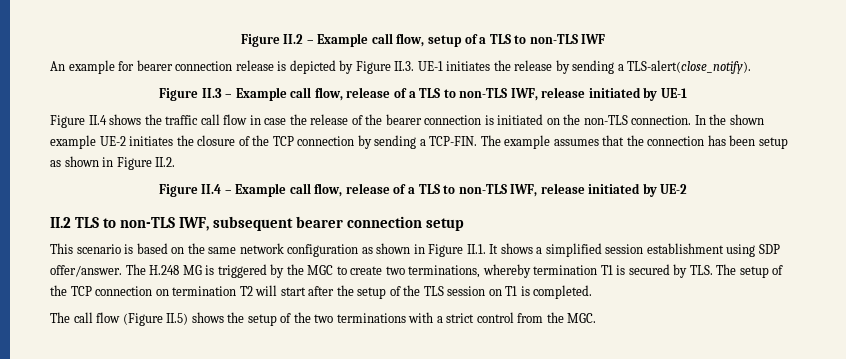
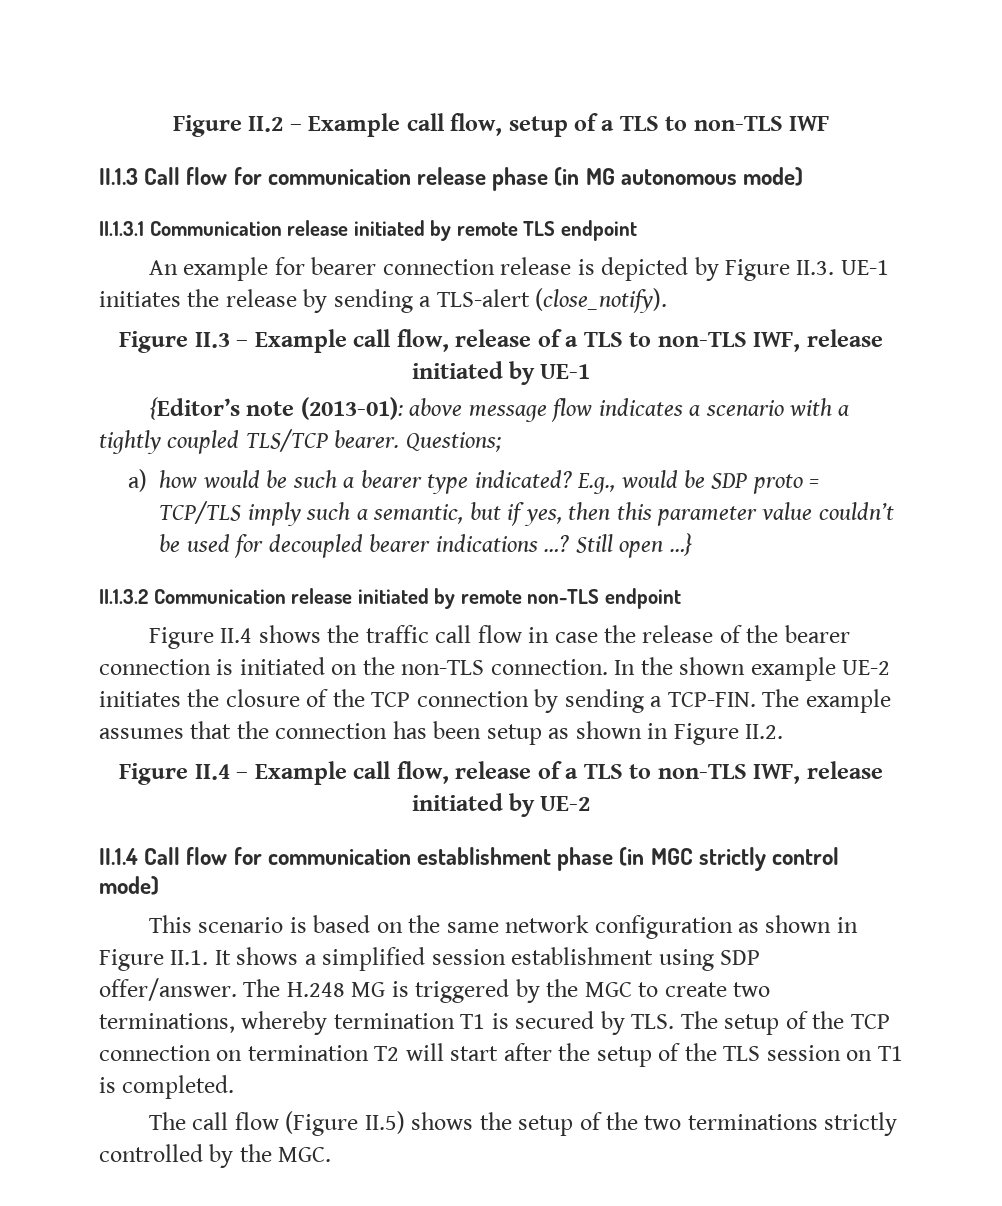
(606, 39) none -> [99,167,804,191] [99,220,637,241] // II.1.3 Call flow for communication release phase (in MG autonomous mode) // II.1.3.1 Communication release initiated by remote TLS endpoint
[627,60,752,74] TLS-alert(close_notify). -> [436,288,668,313] TLS-alert (close_notify).
(687, 93) none -> [148,397,850,422] [99,429,501,454] [128,469,820,494] [159,501,894,526] [159,533,693,558] [99,588,681,609] // {Editor’s note (2013-01): above message flow indicates a scenario with a tightly coupled TLS/TCP bearer. Questions; // a) how would be such a bearer type indicated? E.g., would be SDP proto = TCP/TLS imply such a semantic, but if yes, then this parameter value couldn’t be used for decoupled bearer indications …? Still open …} // II.1.3.2 Communication release initiated by remote non-TLS endpoint
[50,216,465,231] II.2 TLS to non-TLS IWF, subsequent bearer connection setup -> [99,847,840,871] [99,876,159,895] II.1.4 Call flow for communication establishment phase (in MGC strictly control mode)
[408,312,544,323] with a strict control from -> [824,1112,898,1136] [99,1144,234,1168] strictly controlled by

